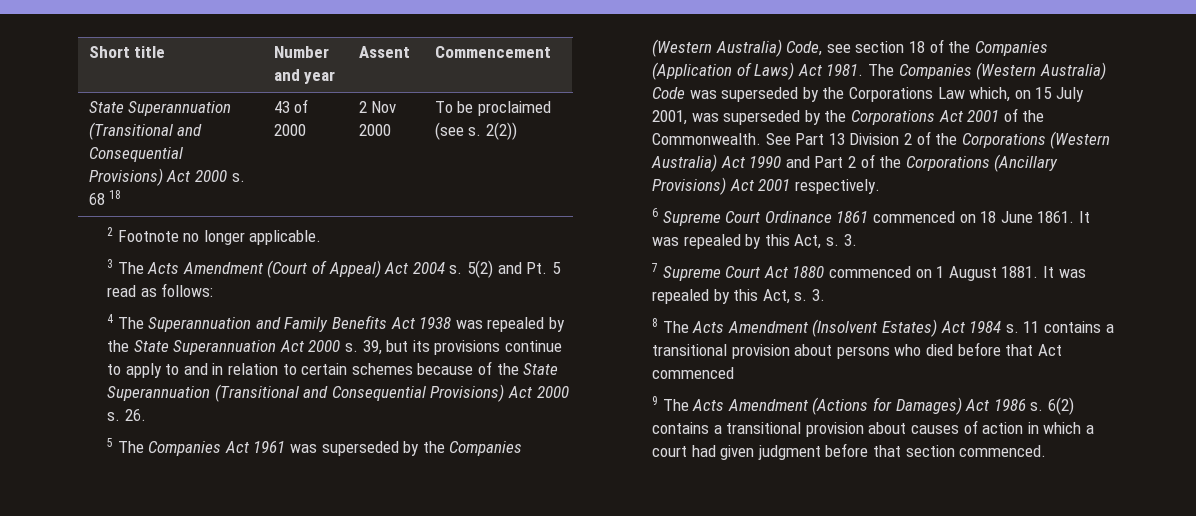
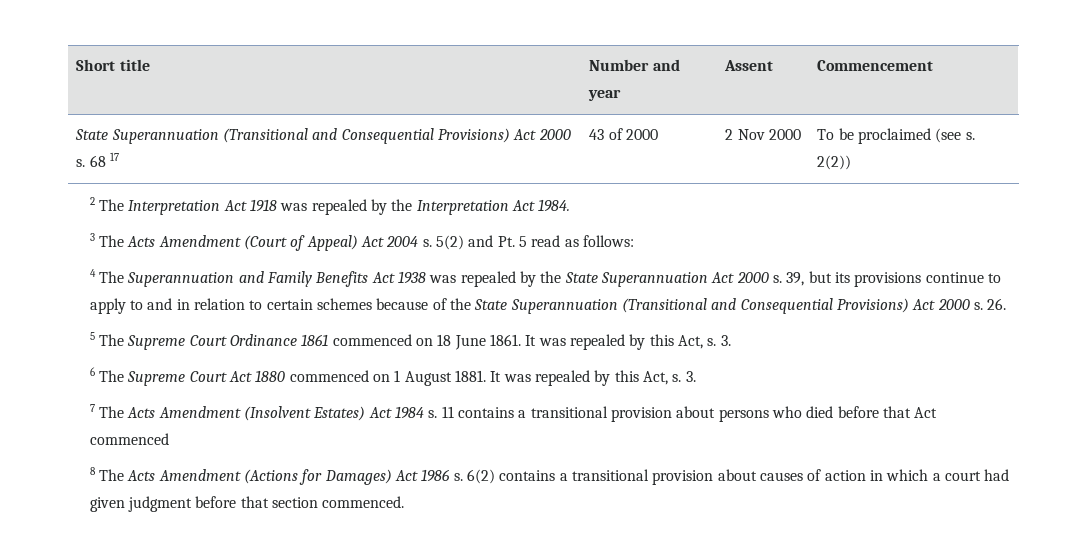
[109,190,122,199] 18 -> [110,152,120,161] 17
[117,230,322,245] Footnote no longer applicable. -> [99,199,571,215] The Interpretation Act 1918 was repealed by the Interpretation Act 1984.
[148,441,523,456] [652,39,1048,57] [652,62,1106,80] [652,87,1084,102] [652,108,1045,125] [652,131,1111,149] [651,154,1059,172] [652,177,880,195] [652,208,659,217] Companies Act 1961 was superseded by the Companies (Western Australia) Code, see section 18 of the Companies (Application of Laws) Act 1981. The Companies (Western Australia) Code was superseded by the Corporations Law which, on 15 July 2001, was superseded by the Corporations Act 2001 of the Commonwealth. See Part 13 Division 2 of the Corporations (Western Australia) Act 1990 and Part 2 of the Corporations (Ancillary Provisions) Act 2001 respectively. // 6 -> (125, 340) none
[652,263,659,272] 7 -> [89,367,125,382] 6 The
[652,318,659,327] 8 -> [89,404,95,412] 7
[652,396,659,405] 9 -> [89,467,96,475] 8

